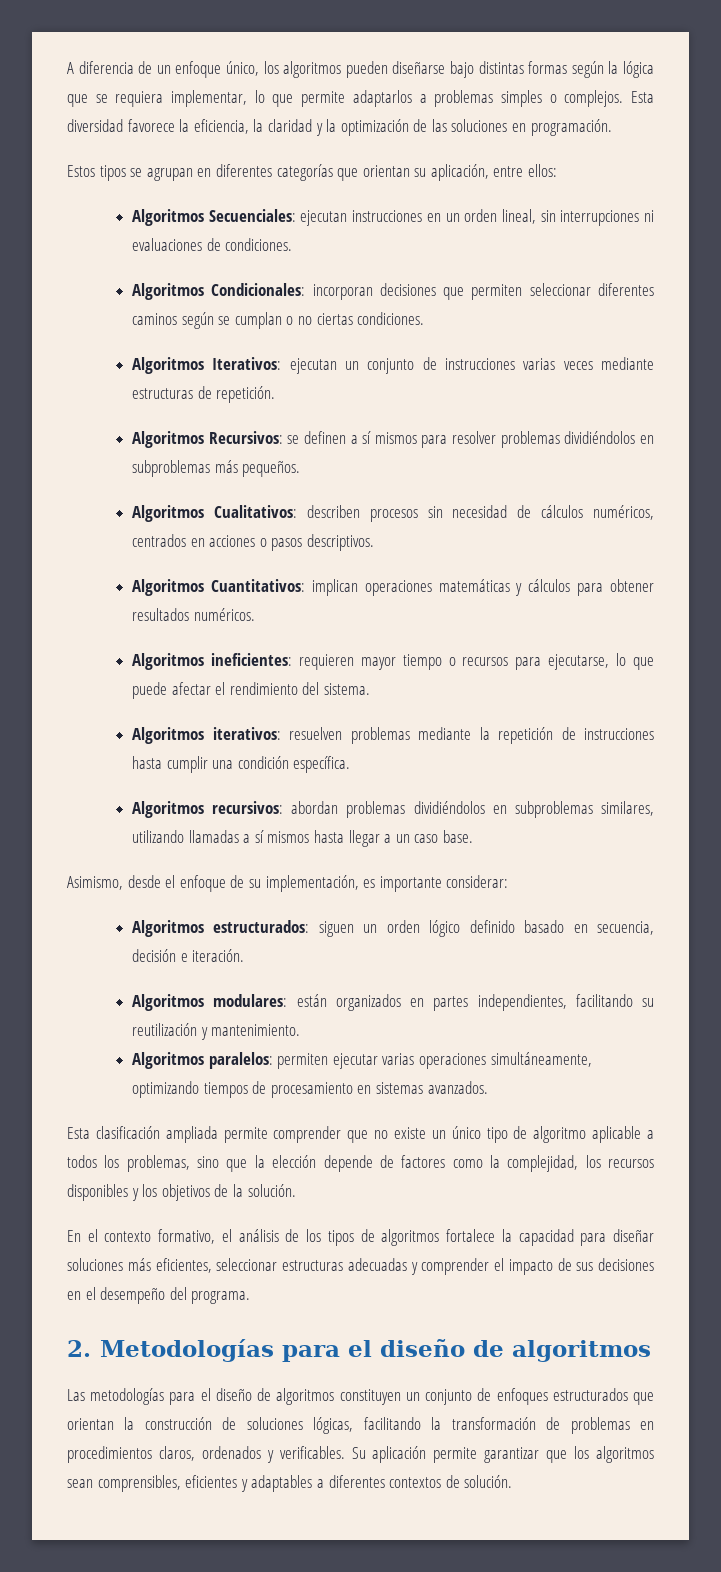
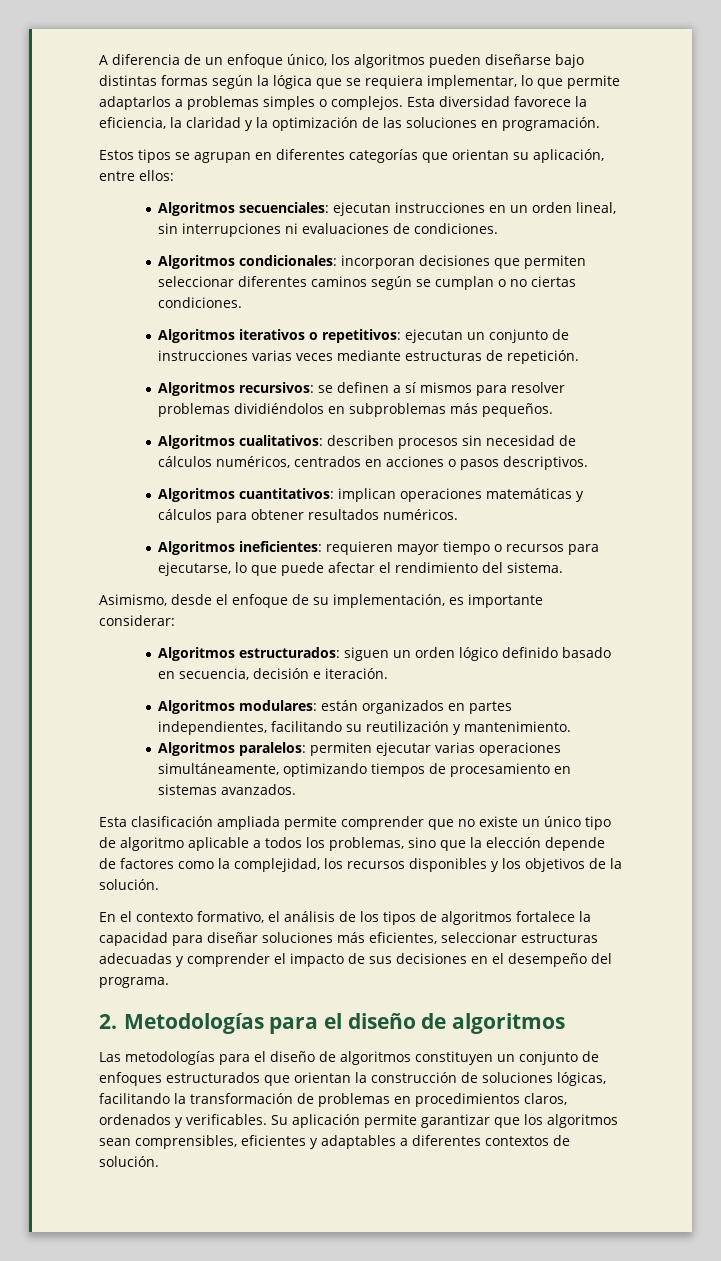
[208,209,296,222] Secuenciales: -> [239,202,330,213] secuenciales:
[211,283,306,296] Condicionales: -> [239,255,338,266] condicionales:
[212,357,282,370] Iterativos: -> [239,329,402,343] iterativos o repetitivos:
[208,431,283,444] Recursivos: -> [239,382,315,393] recursivos:
[213,505,297,518] Cualitativos: -> [239,435,324,446] cualitativos:
[210,579,305,592] Cuantitativos: -> [239,488,335,499] cuantitativos:
[132,727,654,744] [132,756,351,773] [132,801,654,818] [132,830,473,847] // Algoritmos iterativos: resuelven problemas mediante la repetición de instrucciones hasta cumplir una condición específica. // Algoritmos recursivos: abordan problemas dividiéndolos en subproblemas similares, utilizando llamadas a sí mismos hasta llegar a un caso base. -> (564, 567) none

